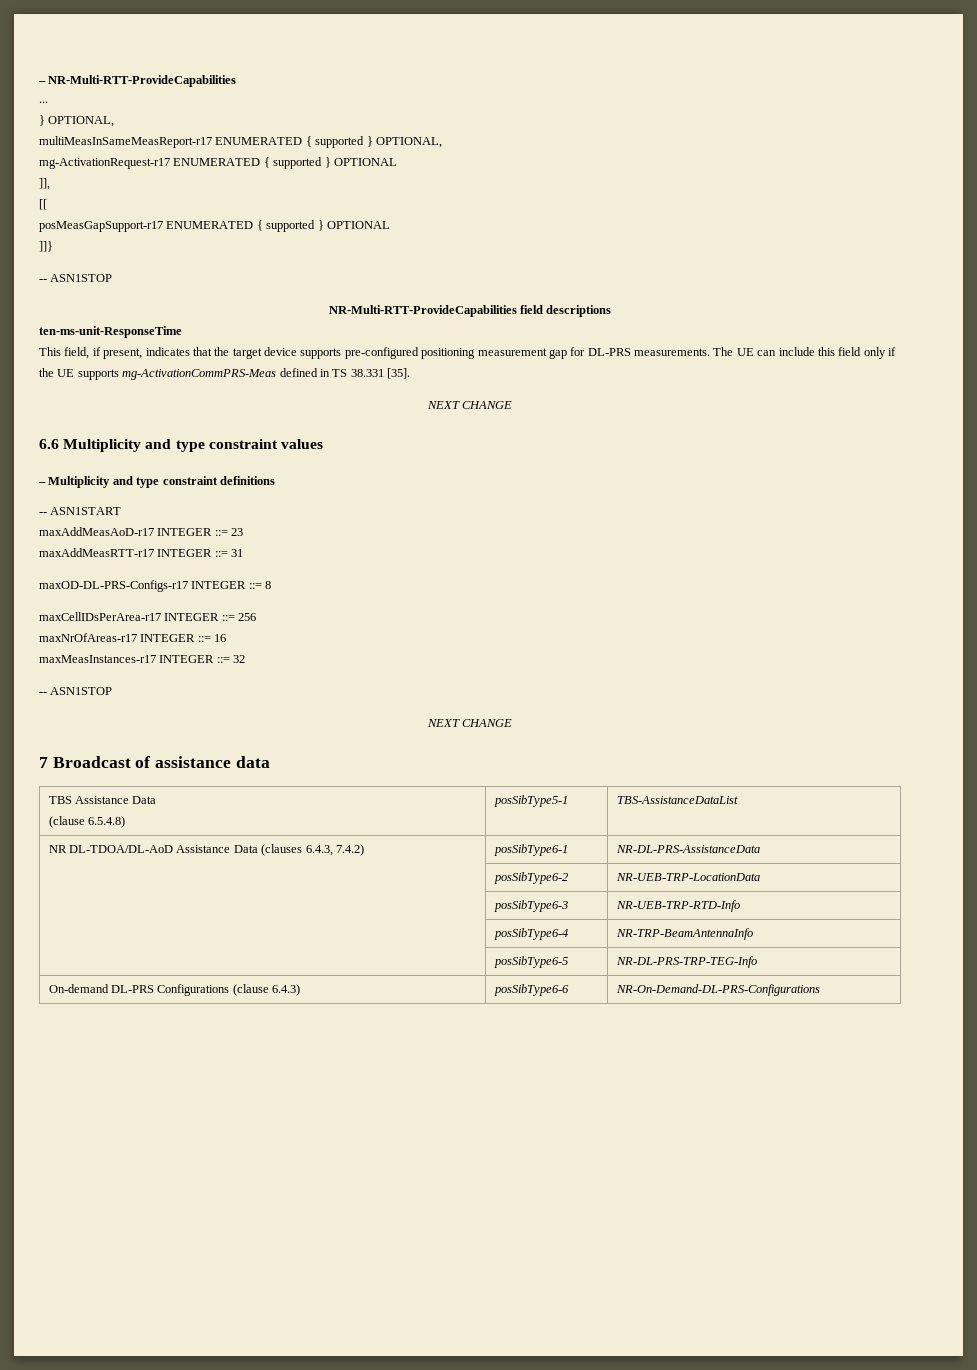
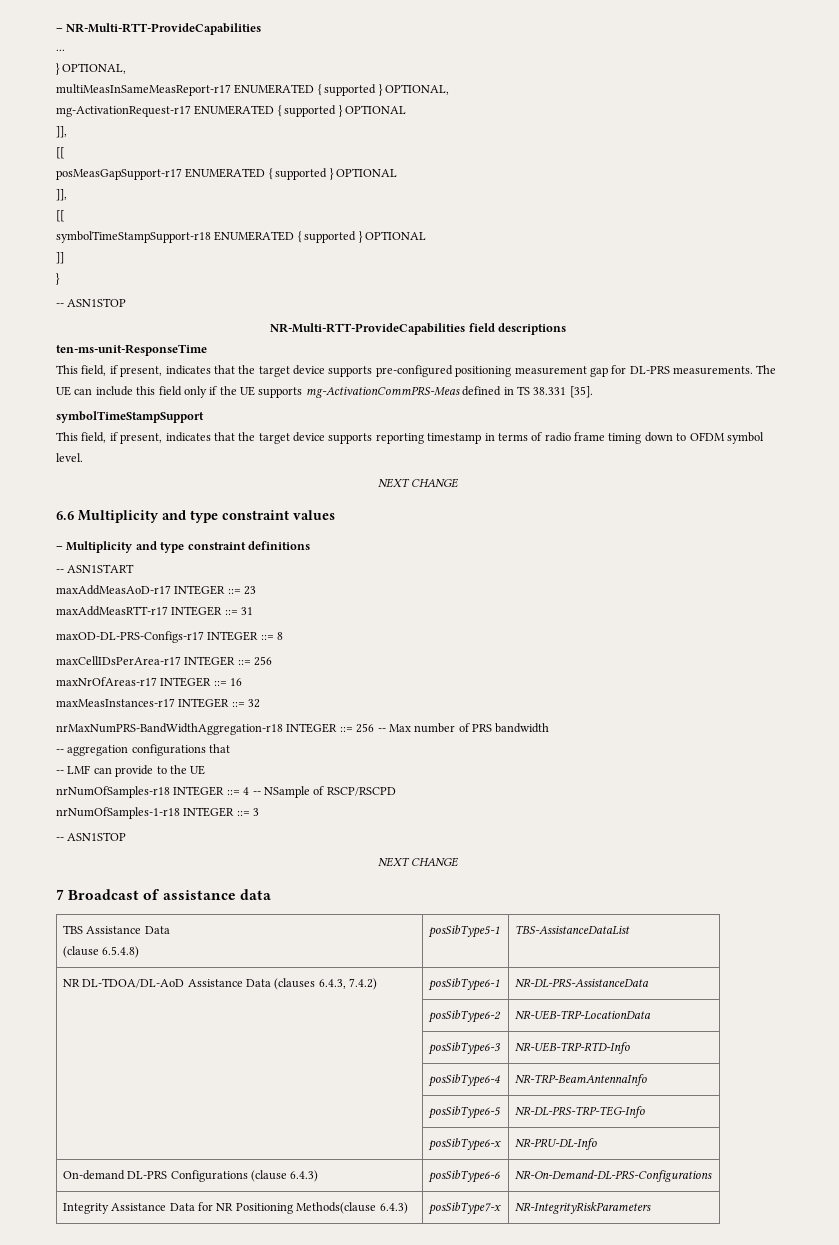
[39,241,53,252] ]]} -> [56,189,67,201] [56,210,65,222] [56,231,426,243] [56,252,64,264] [56,273,60,285] ]], // [[ // symbolTimeStampSupport-r18 ENUMERATED { supported } OPTIONAL // ]] // }
(410, 373) none -> [56,411,204,423] [56,432,764,444] [56,453,83,462] // symbolTimeStampSupport // This field, if present, indicates that the target device supports reporting timestamp in terms of radio frame timing down to OFDM symbol level.
(246, 659) none -> [56,723,550,735] [56,744,231,756] [56,765,206,777] [56,786,396,798] [56,807,260,819] // nrMaxNumPRS-BandWidthAggregation-r18 INTEGER ::= 256 -- Max number of PRS bandwidth // -- aggregation configurations that // -- LMF can provide to the UE // nrNumOfSamples-r18 INTEGER ::= 4 -- NSample of RSCP/RSCPD // nrNumOfSamples-1-r18 INTEGER ::= 3
(757, 962) none -> [427,1138,501,1151] [514,1138,597,1150] // | posSibType6-x | NR-PRU-DL-Info
(820, 990) none -> [62,1202,408,1214] [427,1202,501,1215] [514,1202,651,1214] // Integrity Assistance Data for NR Positioning Methods(clause 6.4.3) | posSibType7-x | NR-IntegrityRiskParameters

